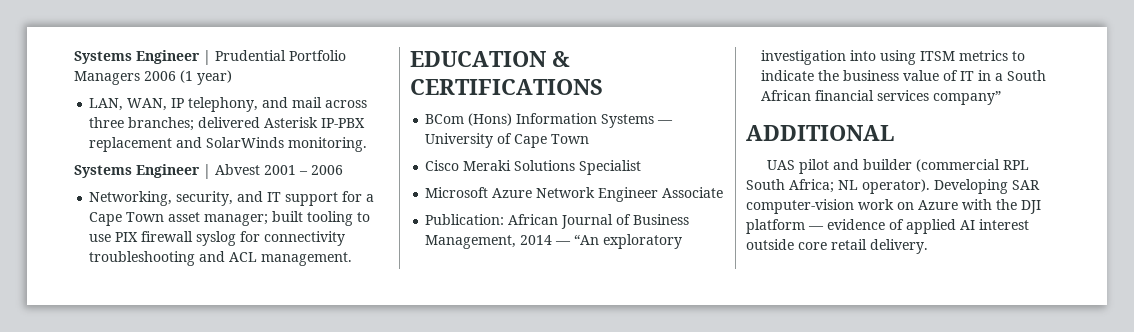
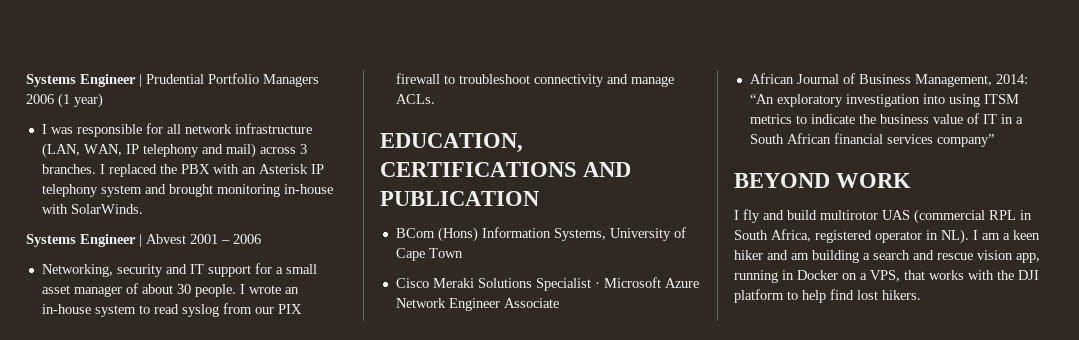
[89,97,368,112] [89,117,366,131] [89,137,368,152] LAN, WAN, IP telephony, and mail across three branches; delivered Asterisk IP-PBX replacement and SolarWinds monitoring. -> [41,123,312,137] [41,143,307,158] [41,164,324,177] [41,184,333,197] [41,204,143,214] I was responsible for all network infrastructure (LAN, WAN, IP telephony and mail) across 3 branches. I replaced the PBX with an Asterisk IP telephony system and brought monitoring in-house with SolarWinds.
[176,191,234,206] security, -> [116,264,163,277] security
[89,211,371,226] [89,231,346,246] [89,251,353,266] [410,51,570,67] Cape Town asset manager; built tooling to use PIX firewall syslog for connectivity troubleshooting and ACL management. // EDUCATION & -> [285,264,317,274] [41,283,299,297] [41,303,302,317] [395,73,674,87] [395,94,435,104] [380,133,523,153] small asset manager of about 30 people. I wrote an in-house system to read syslog from our PIX firewall to troubleshoot connectivity and manage ACLs. // EDUCATION,
(603, 87) none -> [583,162,632,177] [380,191,539,206] AND PUBLICATION
[601,114,674,128] Systems — -> [553,228,606,241] Systems,
(642, 167) // -> [594,282,600,288] ·
[425,214,505,225] Publication: -> (559, 303) none
[520,235,572,245] 2014 — -> [995,74,1028,84] 2014:
[746,125,894,141] [766,159,1029,174] [746,179,1040,194] [746,199,1041,214] [746,219,1029,234] [746,239,928,254] ADDITIONAL // UAS pilot and builder (commercial RPL South Africa; NL operator). Developing SAR computer-vision work on Azure with the DJI platform — evidence of applied AI interest outside core retail delivery. -> [734,173,912,188] [734,209,1032,224] [734,229,1040,244] [734,250,1040,263] [734,270,1039,283] [734,289,921,303] BEYOND WORK // I fly and build multirotor UAS (commercial RPL in South Africa, registered operator in NL). I am a keen hiker and am building a search and rescue vision app, running in Docker on a VPS, that works with the DJI platform to help find lost hikers.

